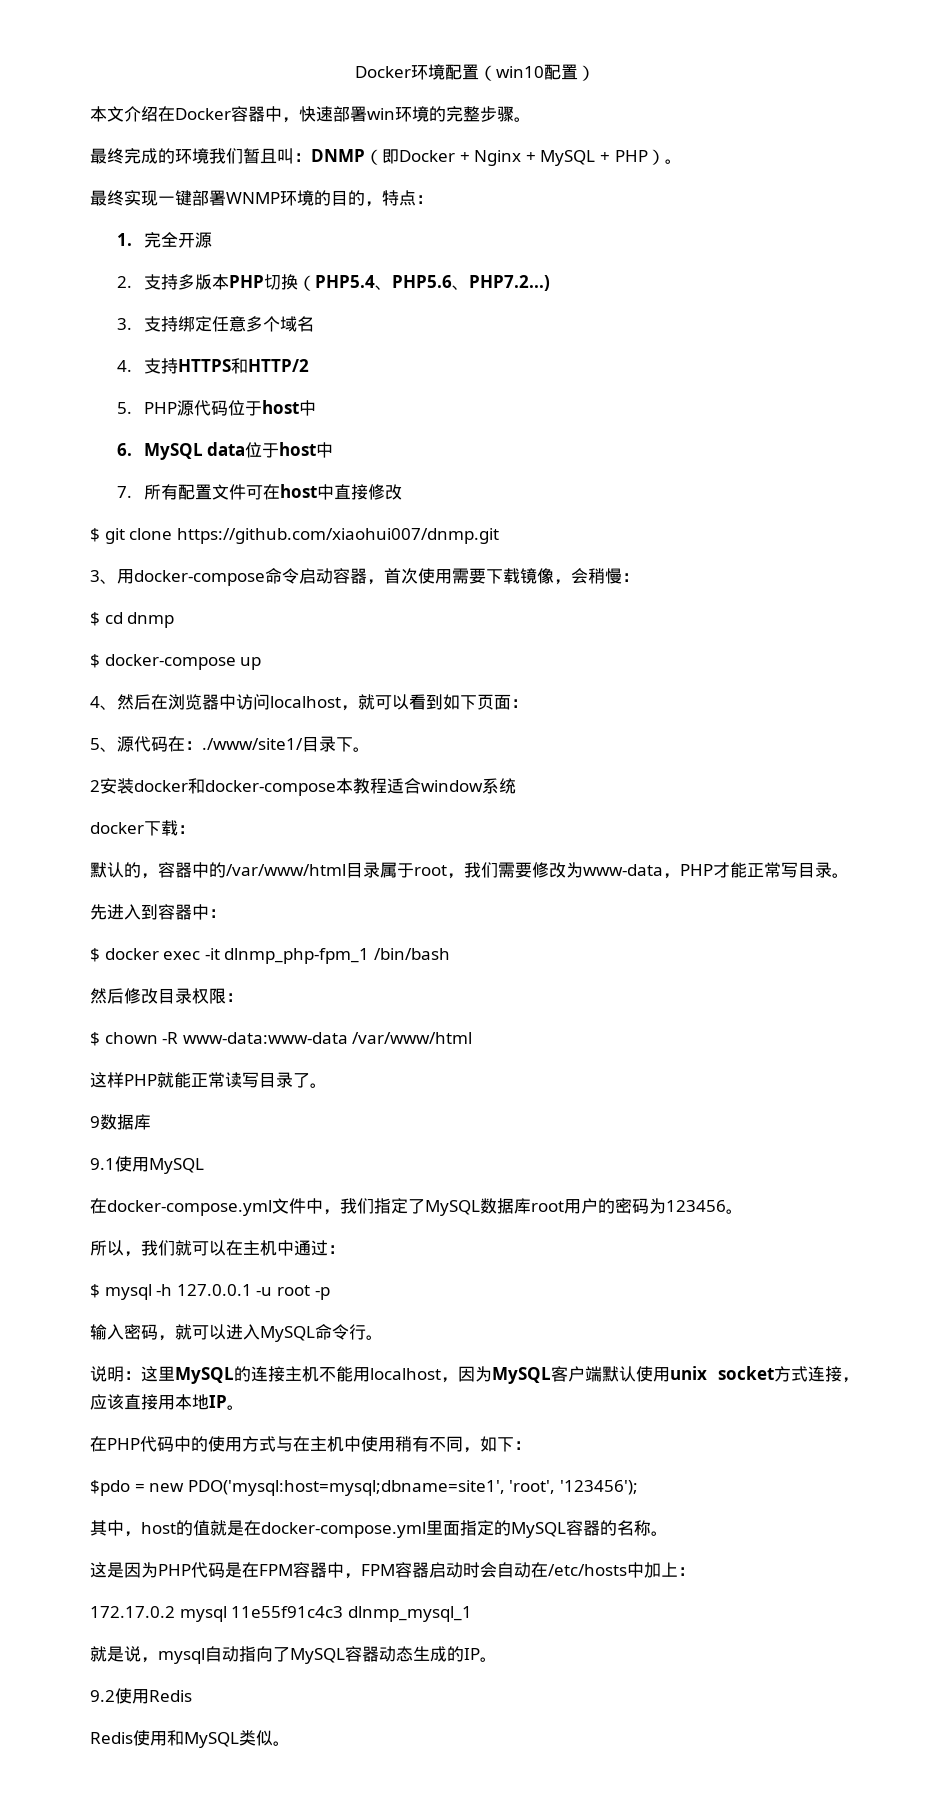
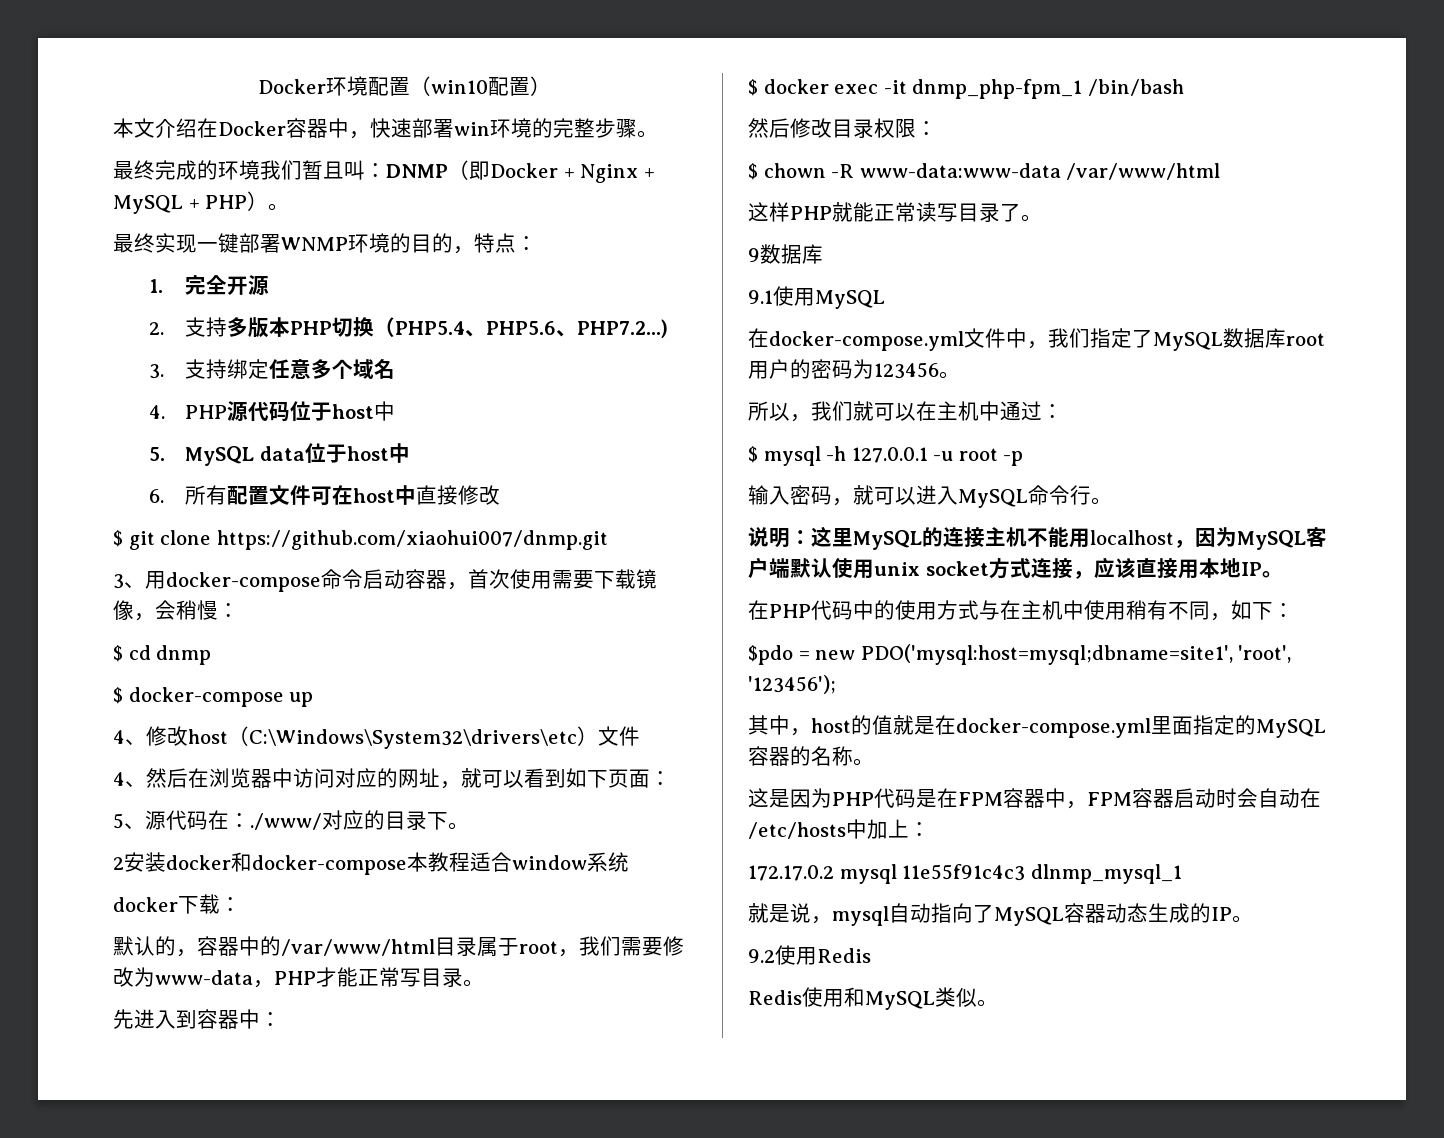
[143,358,309,374] [116,402,132,414] 支持HTTPS和HTTP/2 // 5. -> (166, 412) none
[116,443,132,456] 6. -> [149,447,166,461] 5.
[116,486,132,498] 7. -> [149,489,165,503] 6.
(262, 663) none -> [113,726,640,749] // 4、修改host（C:\Windows\System32\drivers\etc）文件
[270,696,341,708] localhost -> [335,768,440,788] 对应的网址
[202,738,303,750] ./www/site1/ -> [250,810,385,830] ./www/对应的
[224,948,370,964] dlnmp_php-fpm_1 -> [912,79,1083,99] dnmp_php-fpm_1

